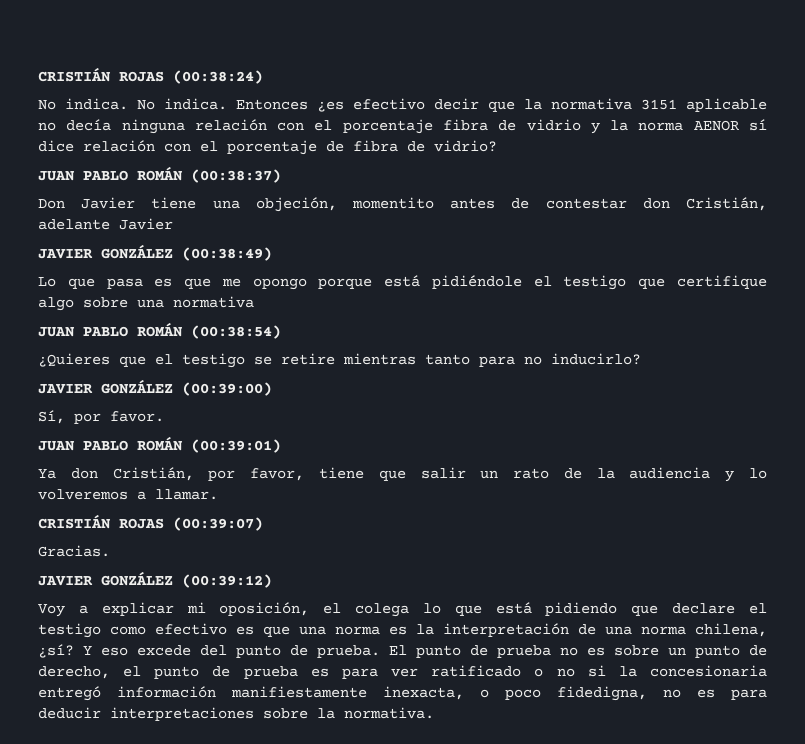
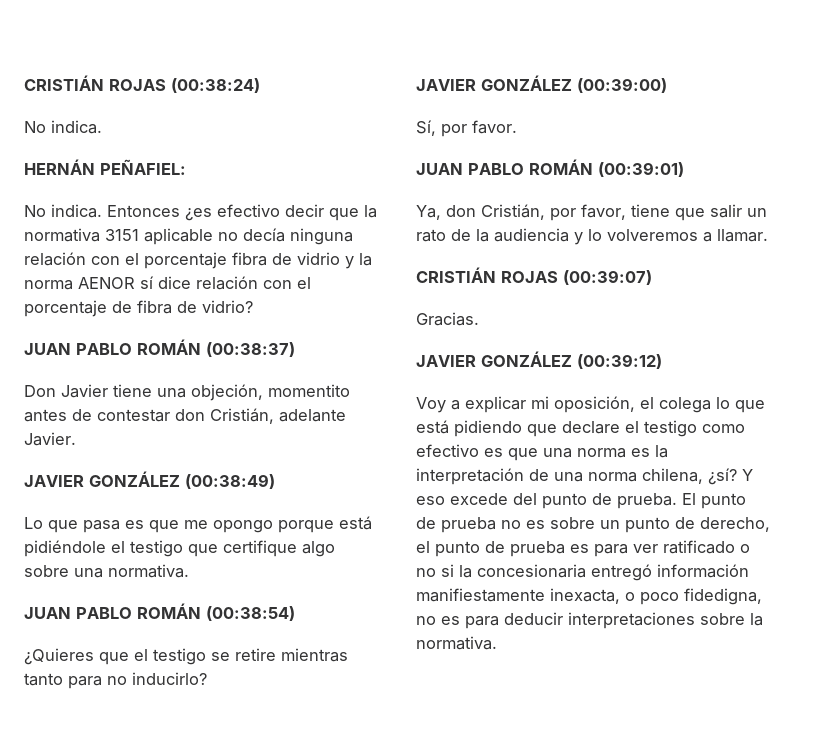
(128, 104) none -> [24,159,186,175] // HERNÁN PEÑAFIEL: //
[119,218,173,230] Javier -> [24,432,76,446] Javier.
[173,296,254,308] normativa -> [108,564,189,578] normativa.
[38,469,56,479] Ya -> [416,205,441,220] Ya,

